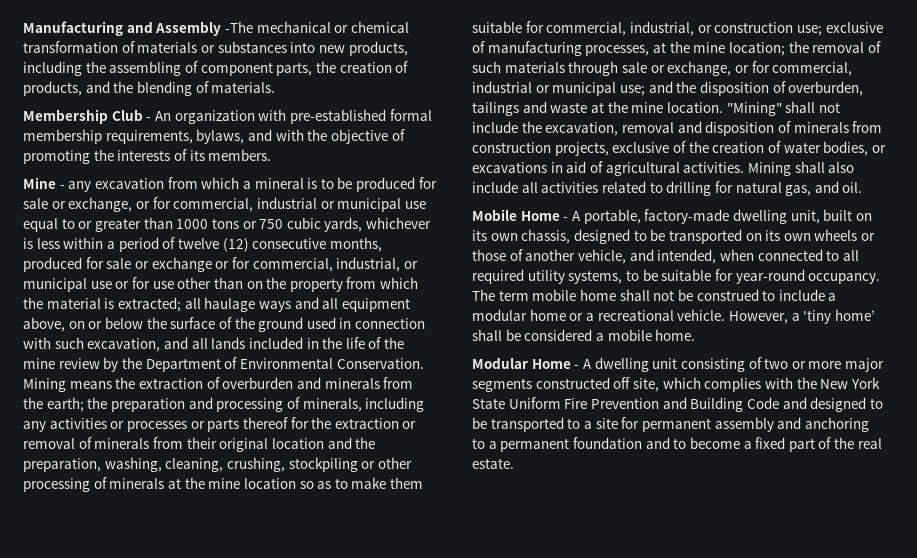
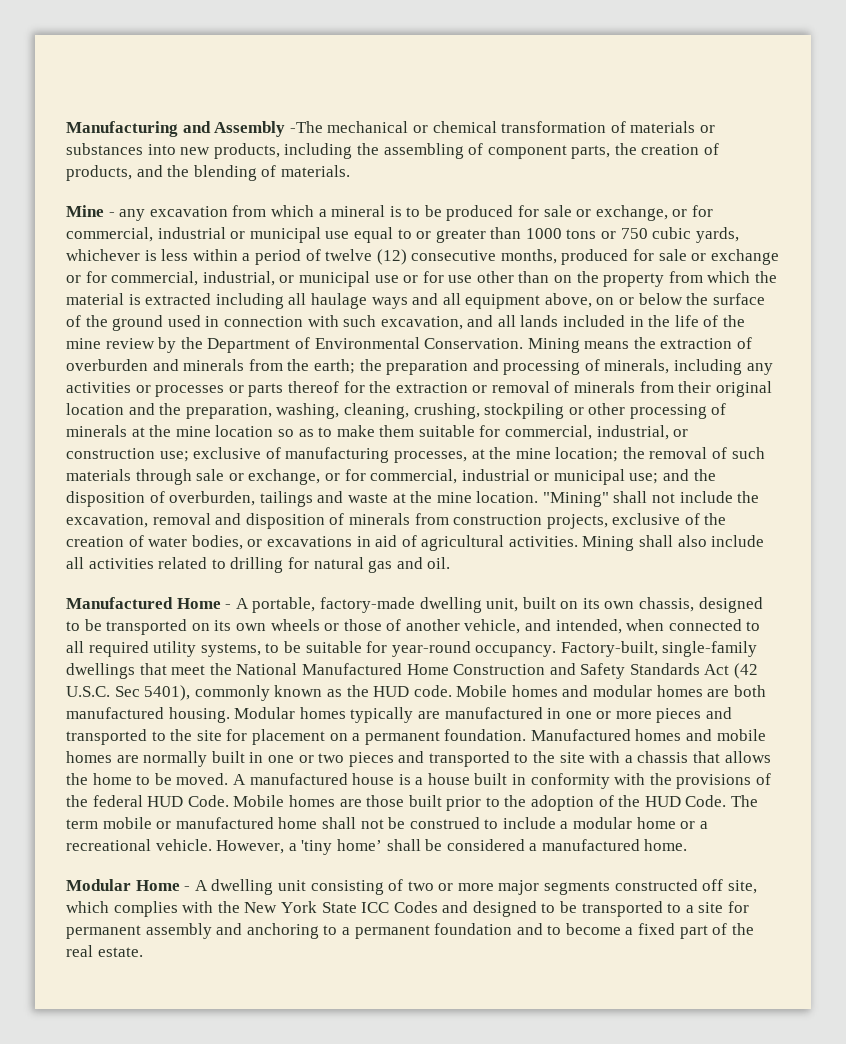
[23,109,432,124] [23,129,405,144] [23,149,272,164] // Membership Club - An organization with pre-established formal membership requirements, bylaws, and with the objective of promoting the interests of its members. -> (350, 171) none
[117,297,181,312] extracted; -> [145,293,284,309] extracted including
[785,185,812,196] gas, -> [368,560,393,573] gas
[472,209,517,221] Mobile -> [66,597,173,609] Manufactured
(881, 278) none -> [560,641,758,657] [66,663,759,679] [66,685,766,701] [66,707,733,723] [66,729,766,745] [66,751,771,767] [66,773,772,789] [66,795,727,811] Factory-built, single-family dwellings that meet the National Manufactured Home Construction and Safety Standards Act (42 U.S.C. Sec 5401), commonly known as the HUD code. Mobile homes and modular homes are both manufactured housing. Modular homes typically are manufactured in one or more pieces and transported to the site for placement on a permanent foundation. Manufactured homes and mobile homes are normally built in one or two pieces and transported to the site with a chassis that allows the home to be moved. A manufactured house is a house built in conformity with the provisions of the federal HUD Code. Mobile homes are those built prior to the adoption of the HUD Code.
(577, 295) none -> [156,817,274,829] or manufactured
[607,329,652,341] mobile -> [541,839,640,851] manufactured
[508,397,779,412] Uniform Fire Prevention and Building Code -> [361,901,438,913] ICC Codes

